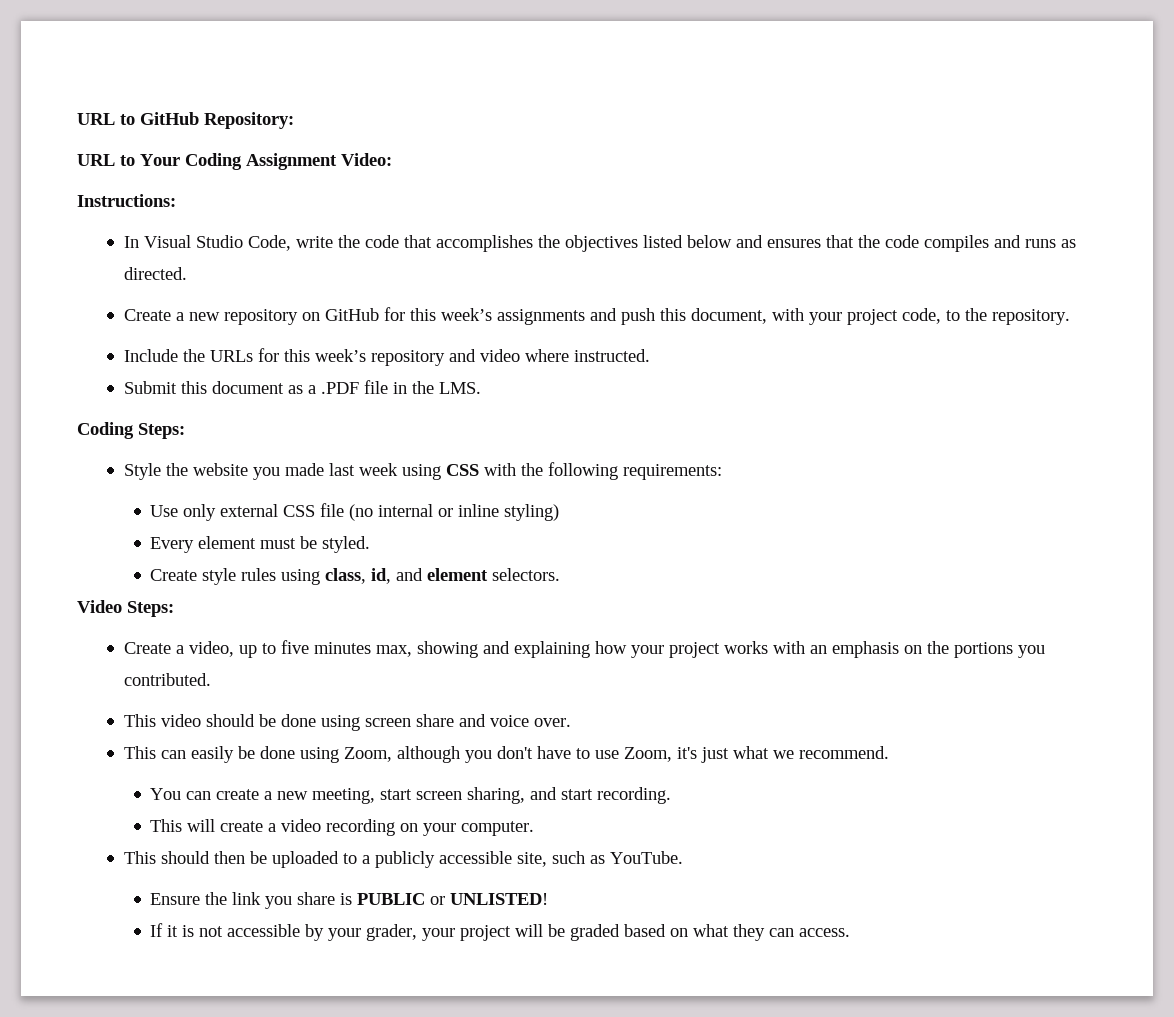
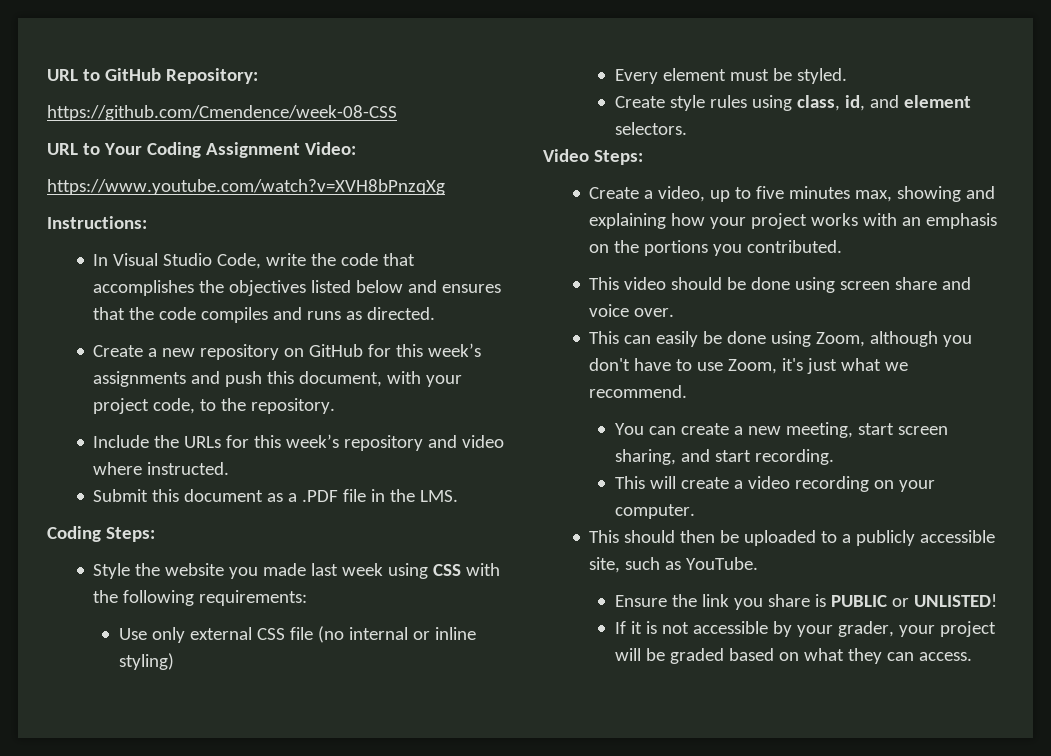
(294, 120) none -> [47,105,397,121] // https://github.com/Cmendence/week-08-CSS
(392, 159) none -> [47,179,445,195] // https://www.youtube.com/watch?v=XVH8bPnzqXg

